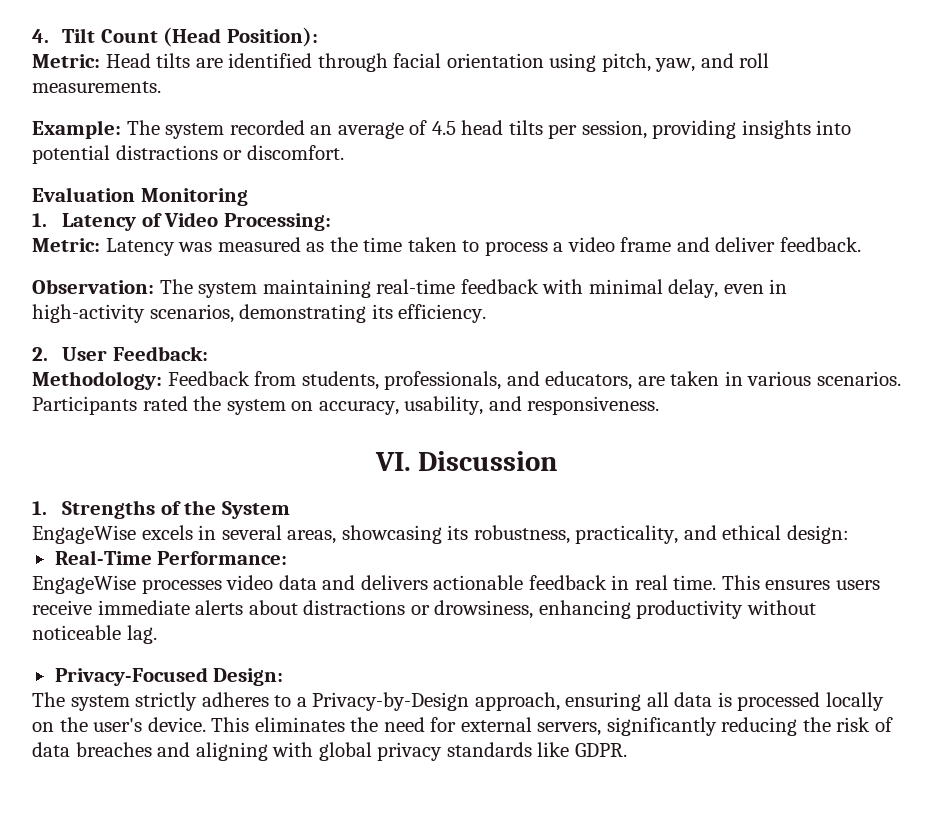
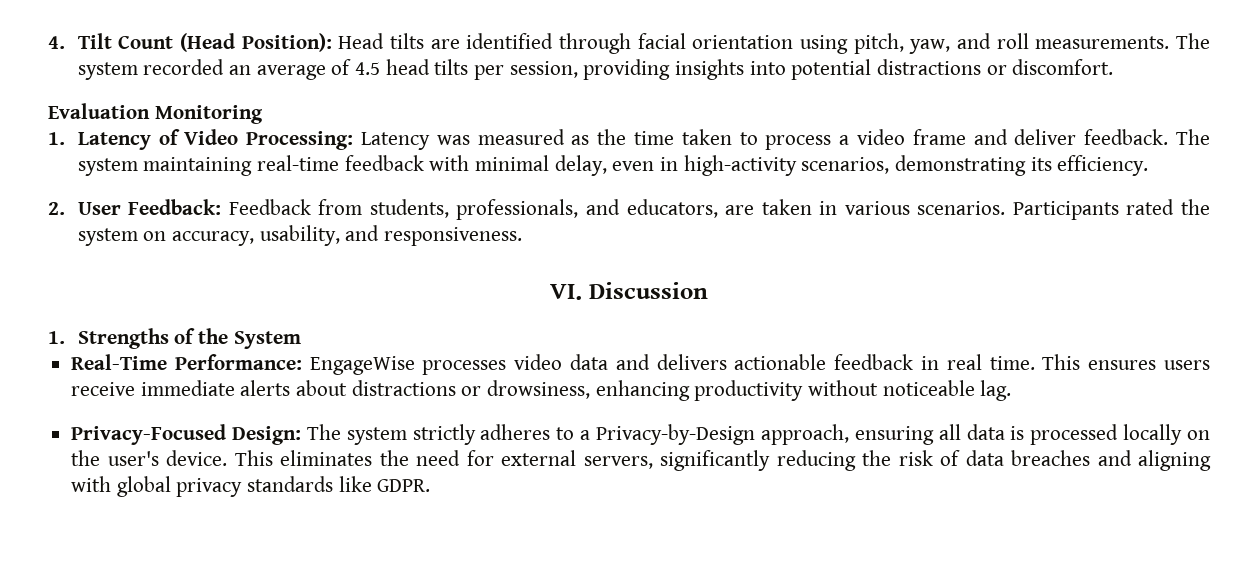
[32,54,100,68] // Metric: -> (332, 42) none
[32,120,121,139] // Example: -> (1170, 42) none
[32,238,100,252] // Metric: -> (354, 140) none
[32,279,154,294] // Observation: -> (1169, 137) none
[32,371,162,390] // Methodology: -> (222, 207) none
[32,525,849,544] // EngageWise excels in several areas, showcasing its robustness, practicality, and ethical design: -> (301, 340) none
(288, 558) // -> (302, 362) none
(284, 677) // -> (301, 435) none

